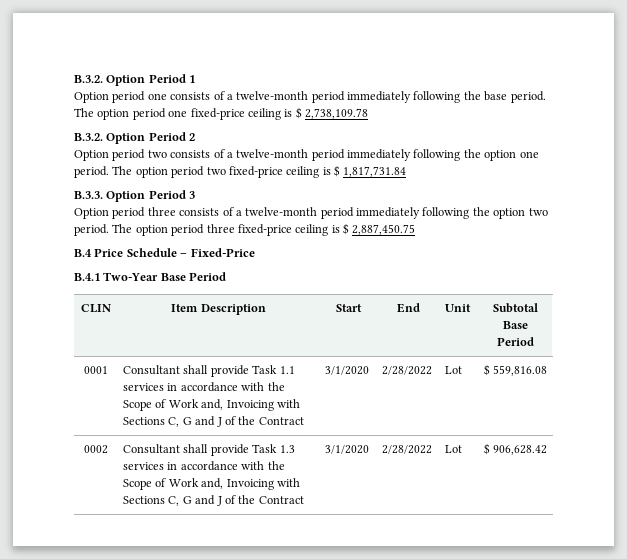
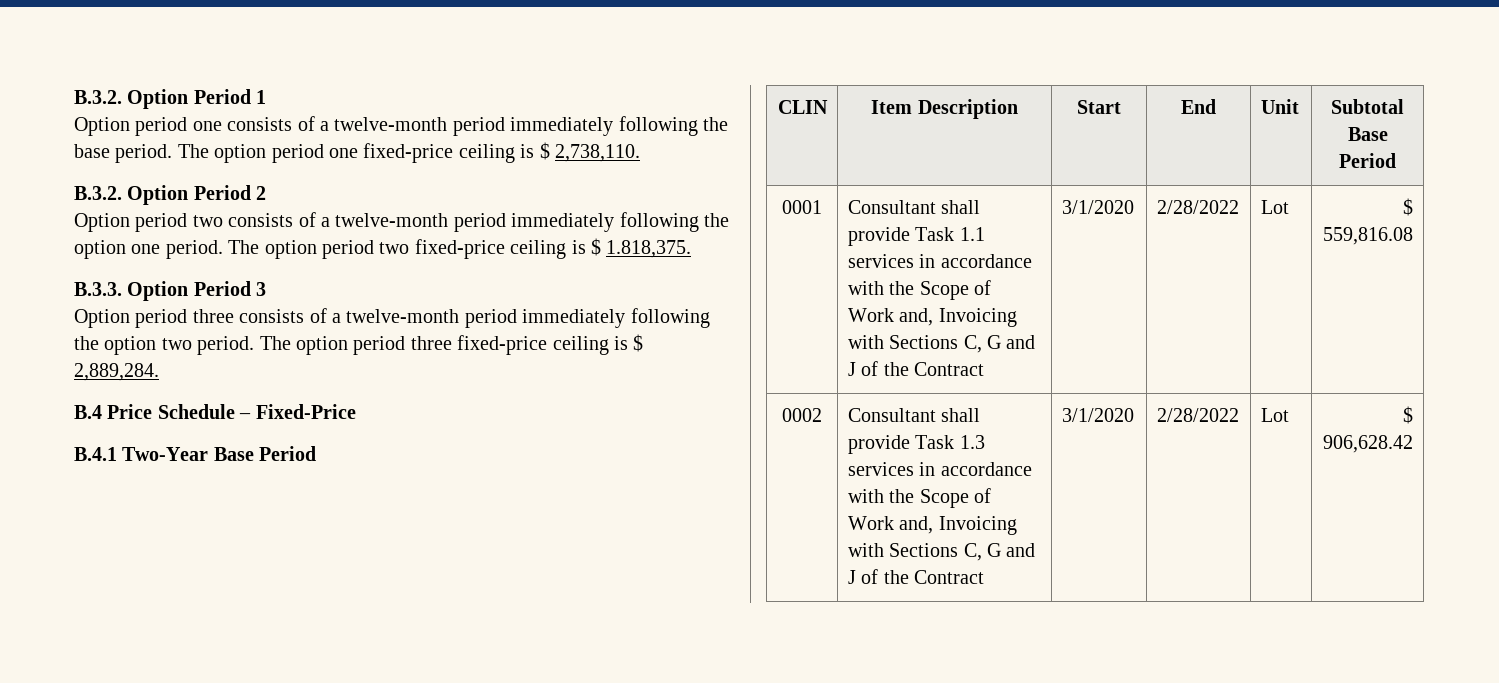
[305,108,368,119] 2,738,109.78 -> [554,144,640,162] 2,738,110.
[343,166,407,177] 1,817,731.84 -> [606,240,692,258] 1.818,375.
[352,224,416,235] 2,887,450.75 -> [74,363,159,381] 2,889,284.

